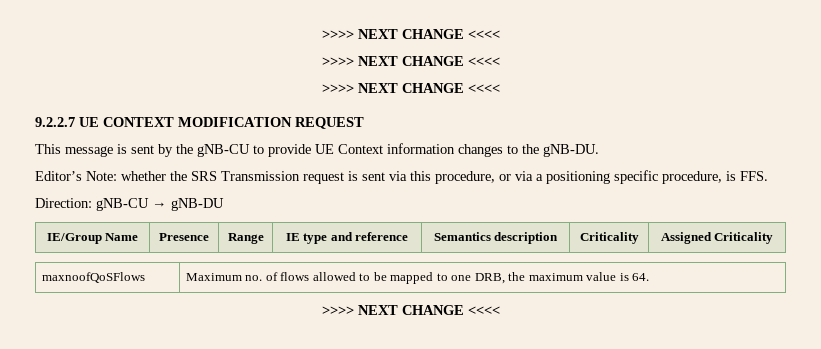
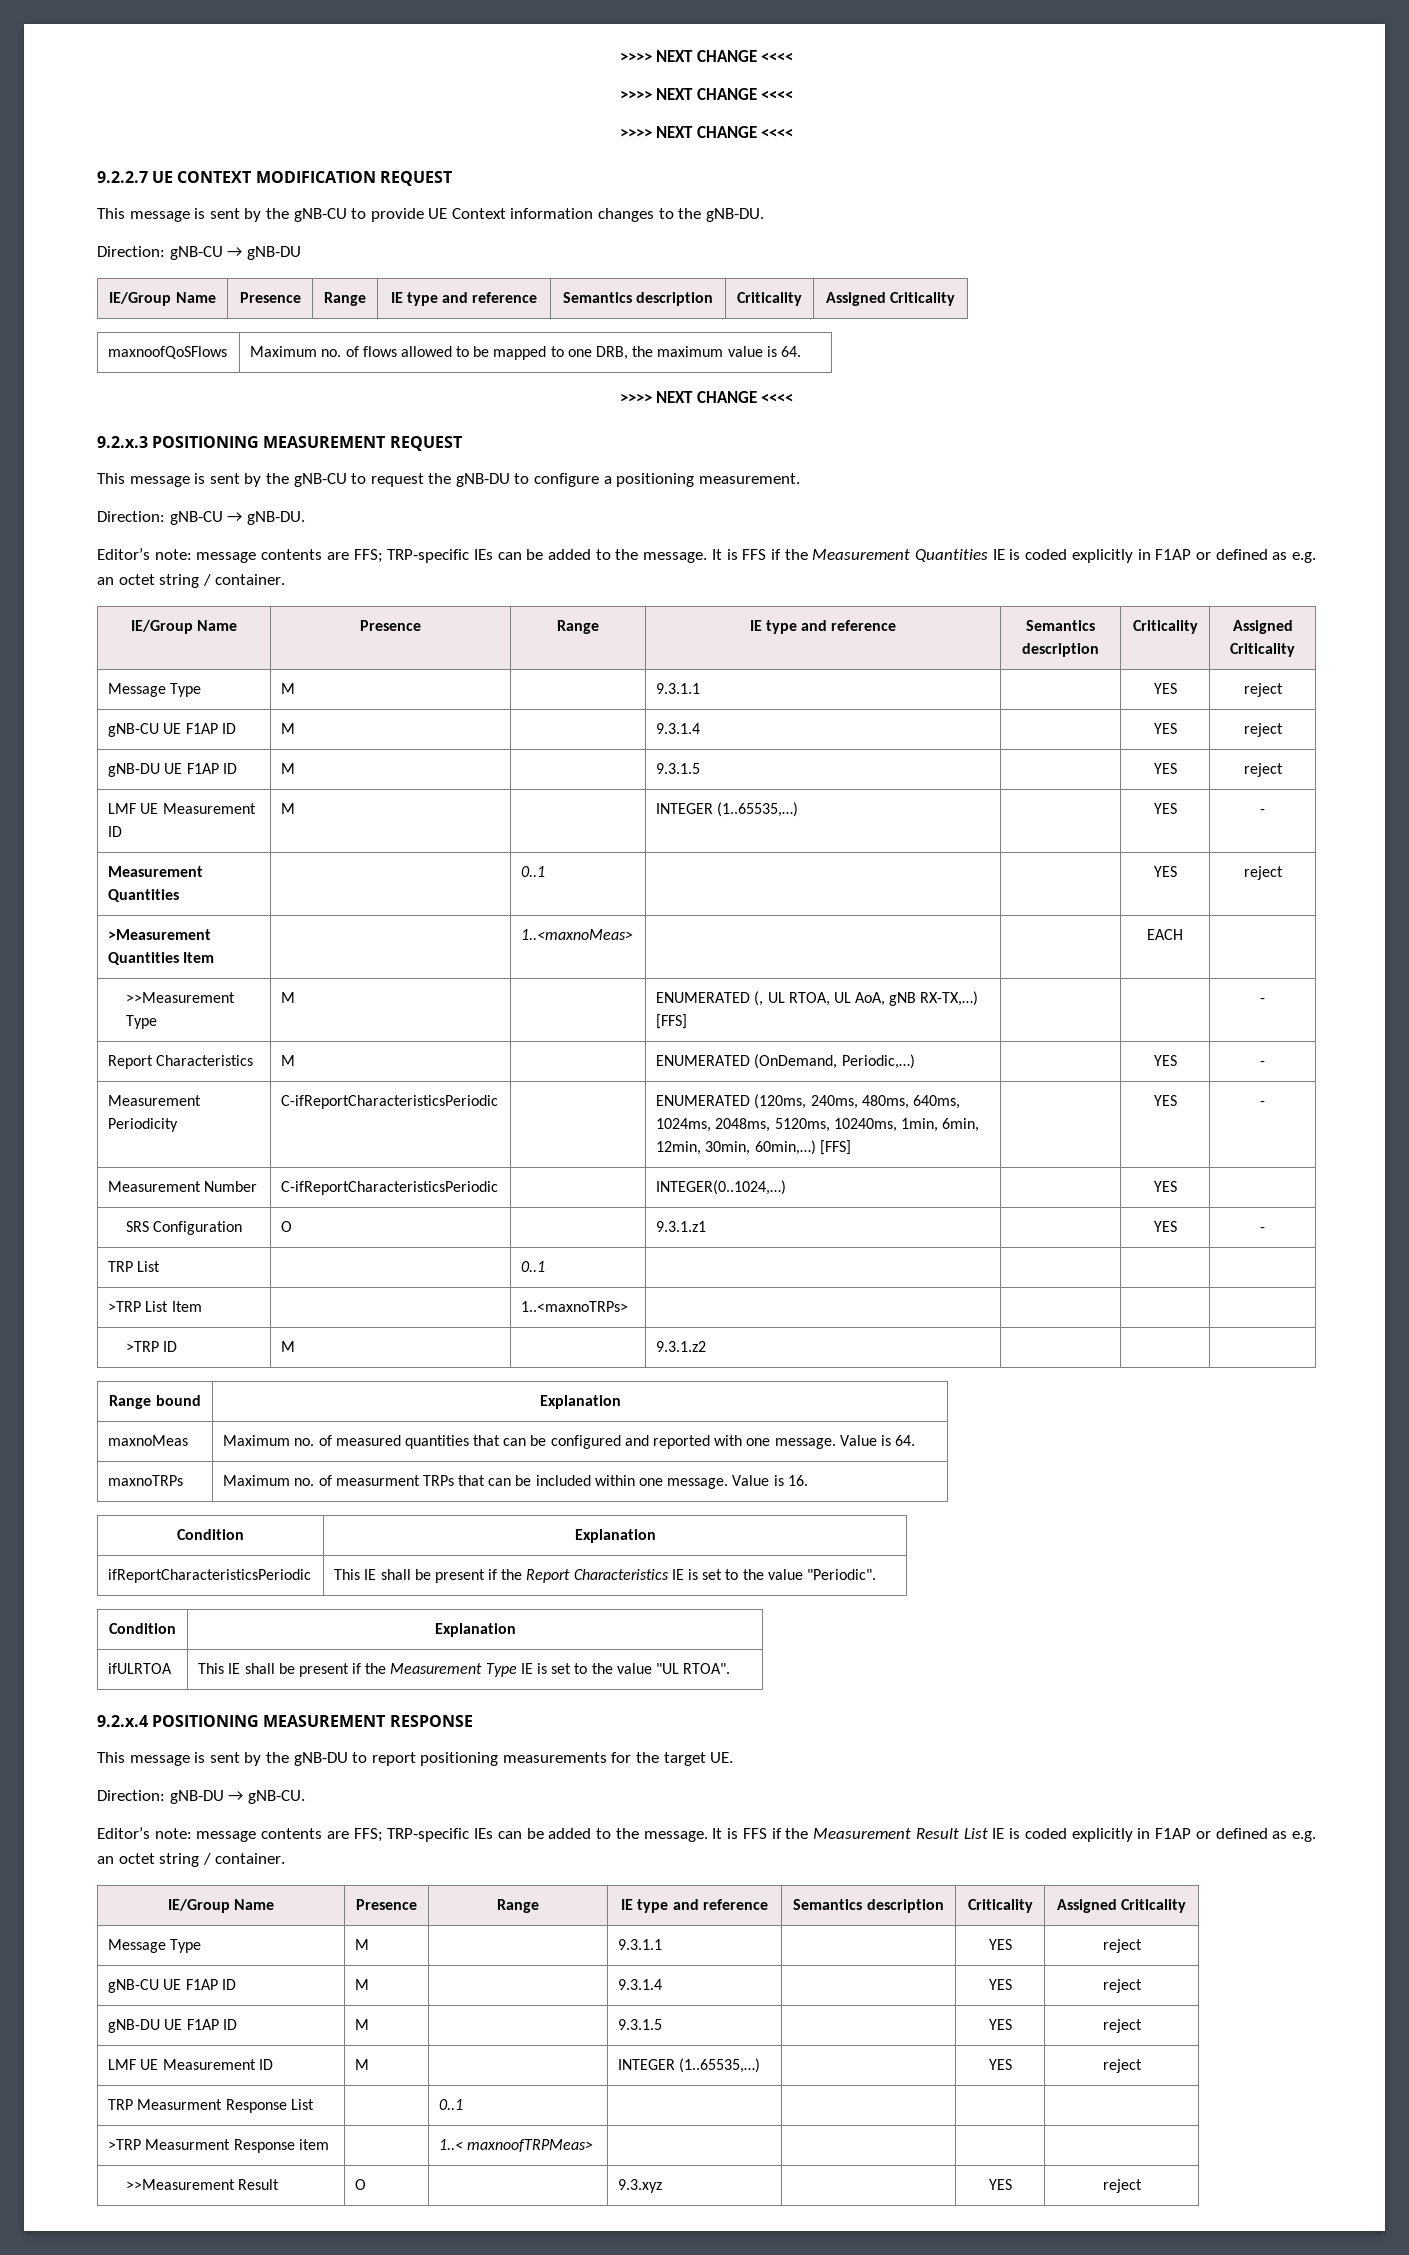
[35,170,768,184] // Editor’s Note: whether the SRS Transmission request is sent via this procedure, or via a positioning specific procedure, is FFS. -> (764, 215) none
(500, 310) none -> [97,436,462,451] [97,473,800,487] [97,511,305,525] [97,548,1317,563] [97,574,286,588] [130,620,238,634] [360,620,421,631] [557,620,599,634] [749,620,897,634] [1026,620,1095,631] [1022,643,1099,657] [1132,620,1198,634] [1232,620,1293,634] [1230,643,1295,657] [108,683,202,697] [281,683,296,694] [656,683,701,694] [1153,683,1177,694] [1243,683,1283,697] [108,723,236,737] [281,723,296,734] [656,723,701,734] [1153,723,1177,734] [1243,723,1283,737] [108,763,237,777] [281,763,296,774] [656,763,701,774] [1153,763,1177,774] [1243,763,1283,777] [108,803,256,814] [108,826,123,837] [281,803,296,814] [656,802,799,817] [1153,803,1177,814] [1260,809,1265,814] [108,866,204,877] [108,889,180,902] [521,866,546,877] [1153,866,1177,877] [1243,866,1283,880] [108,929,212,940] [108,952,215,965] [521,929,634,940] [1147,929,1183,940] [125,992,235,1003] [125,1015,157,1029] [281,992,296,1003] [656,991,979,1006] [656,1014,688,1029] [1260,998,1265,1003] [108,1055,254,1069] [281,1055,296,1066] [656,1054,915,1069] [1153,1055,1177,1066] [1260,1061,1265,1066] [108,1095,202,1106] [108,1118,179,1132] [281,1095,499,1109] [656,1094,960,1109] [656,1118,980,1132] [656,1140,851,1155] [1153,1095,1177,1106] [1260,1101,1265,1106] [108,1181,258,1192] [281,1181,499,1195] [656,1180,787,1195] [1153,1181,1177,1192] [125,1221,243,1235] [281,1221,293,1232] [656,1221,707,1232] [1153,1221,1177,1232] [1260,1227,1265,1232] [108,1261,161,1272] [521,1261,546,1272] [108,1301,202,1312] [521,1301,629,1312] [125,1341,178,1352] [281,1341,296,1352] [656,1341,707,1352] [109,1395,201,1409] [539,1395,621,1409] [108,1435,189,1446] [223,1435,916,1449] [108,1475,184,1486] [223,1475,808,1489] [177,1529,244,1540] [574,1529,656,1543] [108,1569,312,1583] [334,1569,876,1583] [109,1623,176,1634] [434,1623,516,1637] [108,1663,173,1674] [198,1663,731,1677] [97,1715,473,1727] [97,1752,734,1766] [97,1790,305,1804] [97,1827,1317,1842] [97,1853,286,1867] [167,1899,275,1913] [356,1899,417,1910] [496,1899,539,1913] [621,1899,768,1913] [793,1899,944,1913] [967,1899,1033,1913] [1056,1899,1187,1913] [108,1939,202,1953] [355,1939,370,1950] [618,1939,663,1950] [988,1939,1012,1950] [1102,1939,1142,1953] [108,1979,236,1993] [355,1979,370,1990] [618,1979,663,1990] [988,1979,1012,1990] [1102,1979,1142,1993] [108,2019,237,2033] [355,2019,370,2030] [618,2019,663,2030] [988,2019,1012,2030] [1102,2019,1142,2033] [108,2059,273,2070] [355,2059,370,2070] [618,2058,761,2073] [988,2059,1012,2070] [1102,2059,1142,2073] [108,2099,314,2113] [439,2099,464,2110] [108,2139,329,2153] [439,2139,594,2152] [125,2179,280,2190] [355,2179,367,2190] [618,2179,663,2193] [988,2179,1012,2190] [1102,2179,1142,2193] // 9.2.x.3 POSITIONING MEASUREMENT REQUEST // This message is sent by the gNB-CU to request the gNB-DU to configure a positioning measurement. // Direction: gNB-CU → gNB-DU. // Editor’s note: message contents are FFS; TRP-specific IEs can be added to the message. It is FFS if the Measurement Quantities IE is coded explicitly in F1AP or defined as e.g. an octet string / container. // IE/Group Name | Presence | Range | IE type and reference | Semantics description | Criticality | Assigned Criticality // Message Type | M | | 9.3.1.1 | | YES | reject // gNB-CU UE F1AP ID | M | | 9.3.1.4 | | YES | reject // gNB-DU UE F1AP ID | M | | 9.3.1.5 | | YES | reject // LMF UE Measurement ID | M | | INTEGER (1..65535,…) | | YES | - // Measurement Quantities | | 0..1 | | | YES | reject // >Measurement Quantities Item | | 1..<maxnoMeas> | | | EACH | // >>Measurement Type | M | | ENUMERATED (, UL RTOA, UL AoA, gNB RX-TX,…) [FFS] | | | - // Report Characteristics | M | | ENUMERATED (OnDemand, Periodic,…) | | YES | - // Measurement Periodicity | C-ifReportCharacteristicsPeriodic | | ENUMERATED (120ms, 240ms, 480ms, 640ms, 1024ms, 2048ms, 5120ms, 10240ms, 1min, 6min, 12min, 30min, 60min,…) [FFS] | | YES | - // Measurement Number | C-ifReportCharacteristicsPeriodic | | INTEGER(0..1024,…) | | YES | // SRS Configuration | O | | 9.3.1.z1 | | YES | - // TRP List | | 0..1 | | | | // >TRP List Item | | 1..<maxnoTRPs> | | | | // >TRP ID | M | | 9.3.1.z2 | | | // Range bound | Explanation // maxnoMeas | Maximum no. of measured quantities that can be configured and reported with one message. Value is 64. // maxnoTRPs | Maximum no. of measurment TRPs that can be included within one message. Value is 16. // Condition | Explanation // ifReportCharacteristicsPeriodic | This IE shall be present if the Report Characteristics IE is set to the value "Periodic". // Condition | Explanation // ifULRTOA | This IE shall be present if the Measurement Type IE is set to the value "UL RTOA". // 9.2.x.4 POSITIONING MEASUREMENT RESPONSE // This message is sent by the gNB-DU to report positioning measurements for the target UE. // Direction: gNB-DU → gNB-CU. // Editor’s note: message contents are FFS; TRP-specific IEs can be added to the message. It is FFS if the Measurement Result List IE is coded explicitly in F1AP or defined as e.g. an octet string / container. // IE/Group Name | Presence | Range | IE type and reference | Semantics description | Criticality | Assigned Criticality // Message Type | M | | 9.3.1.1 | | YES | reject // gNB-CU UE F1AP ID | M | | 9.3.1.4 | | YES | reject // gNB-DU UE F1AP ID | M | | 9.3.1.5 | | YES | reject // LMF UE Measurement ID | M | | INTEGER (1..65535,…) | | YES | reject // TRP Measurment Response List | | 0..1 | | | | // >TRP Measurment Response item | | 1..< maxnoofTRPMeas> | | | | // >>Measurement Result | O | | 9.3.xyz | | YES | reject

